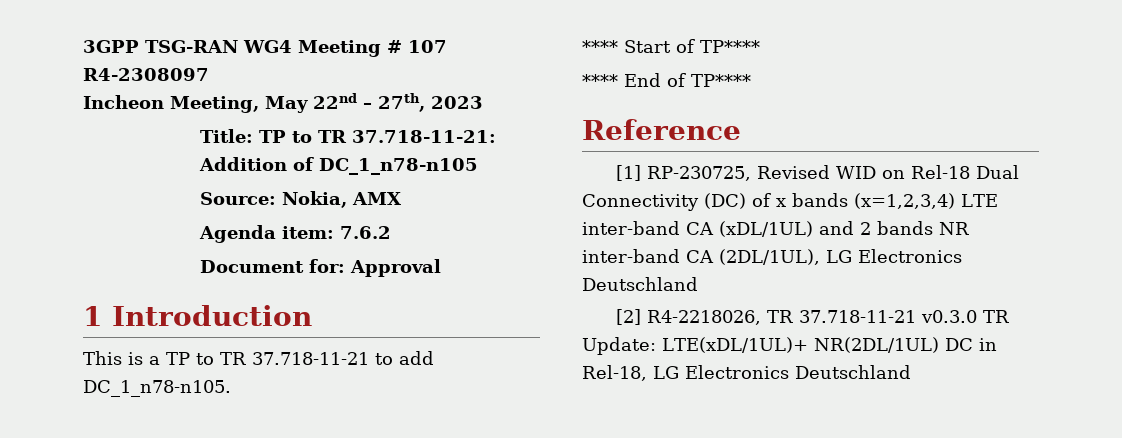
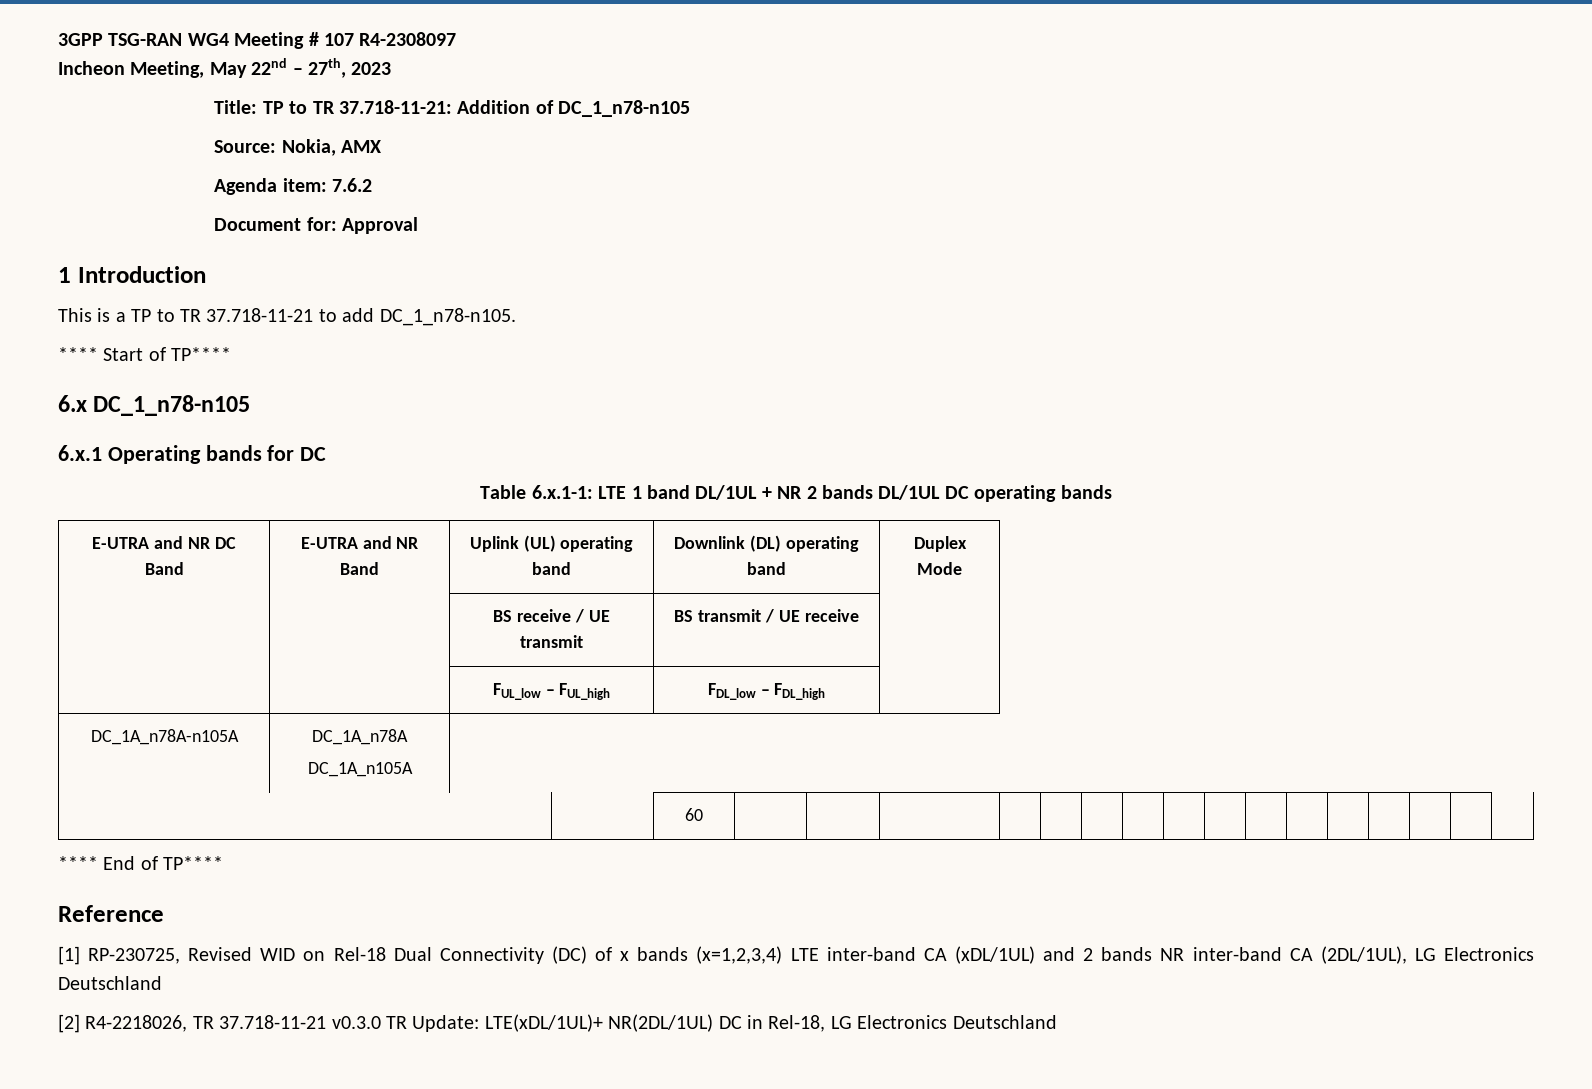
(760, 46) none -> [58,395,251,416] [58,445,327,464] [480,485,1112,502] [92,536,236,549] [144,562,184,575] [300,536,419,549] [340,562,379,575] [469,535,634,552] [532,562,571,575] [674,535,859,552] [747,562,786,575] [913,536,967,552] [917,562,962,575] [493,609,610,623] [520,635,583,648] [674,609,859,623] [492,683,611,700] [707,683,826,700] [90,729,239,745] [312,729,408,745] [307,762,413,777] [685,808,703,821] // 6.x DC_1_n78-n105 // 6.x.1 Operating bands for DC // Table 6.x.1-1: LTE 1 band DL/1UL + NR 2 bands DL/1UL DC operating bands // E-UTRA and NR DC Band | E-UTRA and NR Band | Uplink (UL) operating band | Downlink (DL) operating band | Duplex Mode // | | BS receive / UE transmit | BS transmit / UE receive | // | | FUL_low – FUL_high | FDL_low – FDL_high | // DC_1A_n78A-n105A | DC_1A_n78A // DC_1A_n105A // | | 60 | | | | | | | | | | | | | | | |

